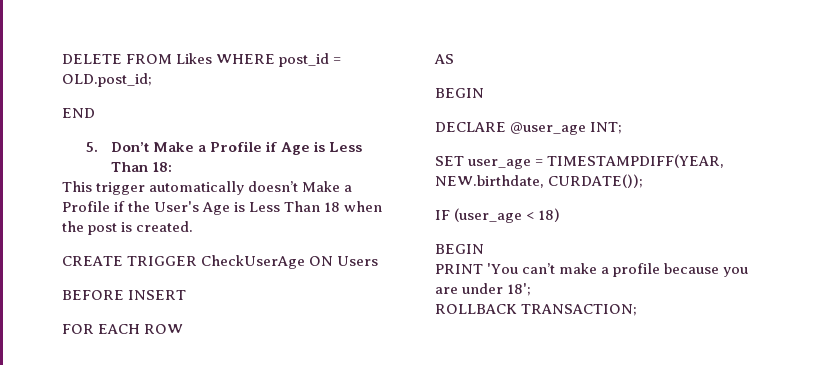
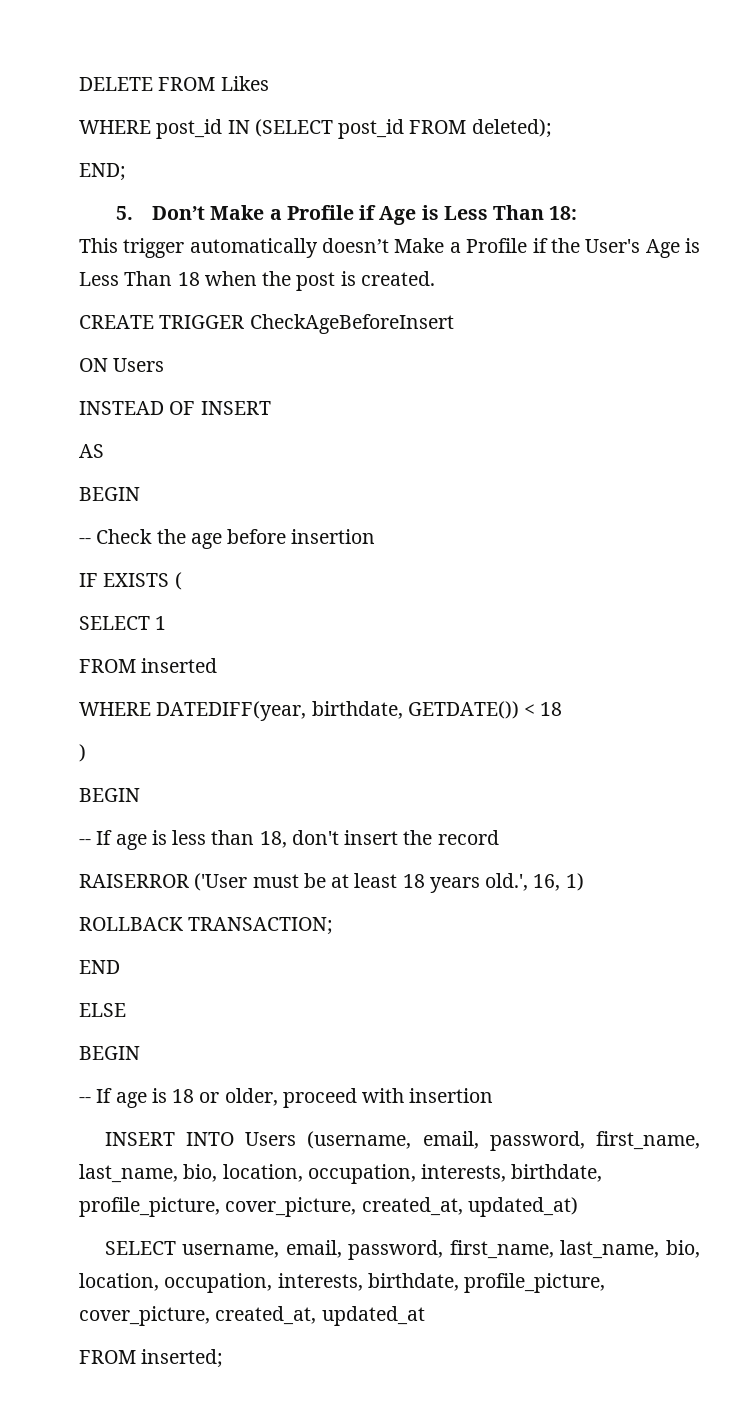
(213, 58) none -> (269, 83) //
[333,57,342,64] [62,73,152,87] [62,108,95,118] = OLD.post_id; // END -> [227,119,552,139] [79,163,126,181] IN (SELECT post_id FROM deleted); // END;
[201,255,306,269] CheckUserAge -> [249,314,454,334] CheckAgeBeforeInsert //
[62,290,187,300] [62,324,184,334] BEFORE INSERT // FOR EACH ROW -> [79,401,271,415] INSTEAD OF INSERT
[435,122,623,135] [435,154,725,169] [435,174,644,188] [435,208,561,223] [435,244,484,254] [435,263,749,277] [435,283,532,296] [435,304,638,316] DECLARE @user_age INT; // SET user_age = TIMESTAMPDIFF(YEAR, NEW.birthdate, CURDATE()); // IF (user_age < 18) // BEGIN // PRINT 'You can’t make a profile because you are under 18'; // ROLLBACK TRANSACTION; -> [79,529,376,549] [79,572,182,590] [79,616,167,630] [79,658,218,673] [79,701,563,721] [79,744,86,762] [79,788,140,802] [79,830,499,850] [79,873,584,893] [79,917,334,935] [79,960,120,974] [79,1003,126,1017] [79,1046,140,1060] [79,1088,494,1108] [104,1131,700,1151] [79,1164,603,1184] [79,1197,578,1217] [104,1240,700,1260] [79,1273,606,1293] [79,1306,425,1326] [79,1349,224,1368] -- Check the age before insertion // IF EXISTS ( // SELECT 1 // FROM inserted // WHERE DATEDIFF(year, birthdate, GETDATE()) < 18 // ) // BEGIN // -- If age is less than 18, don't insert the record // RAISERROR ('User must be at least 18 years old.', 16, 1) // ROLLBACK TRANSACTION; // END // ELSE // BEGIN // -- If age is 18 or older, proceed with insertion // INSERT INTO Users (username, email, password, first_name, last_name, bio, location, occupation, interests, birthdate, profile_picture, cover_picture, created_at, updated_at) // SELECT username, email, password, first_name, last_name, bio, location, occupation, interests, birthdate, profile_picture, cover_picture, created_at, updated_at // FROM inserted;

